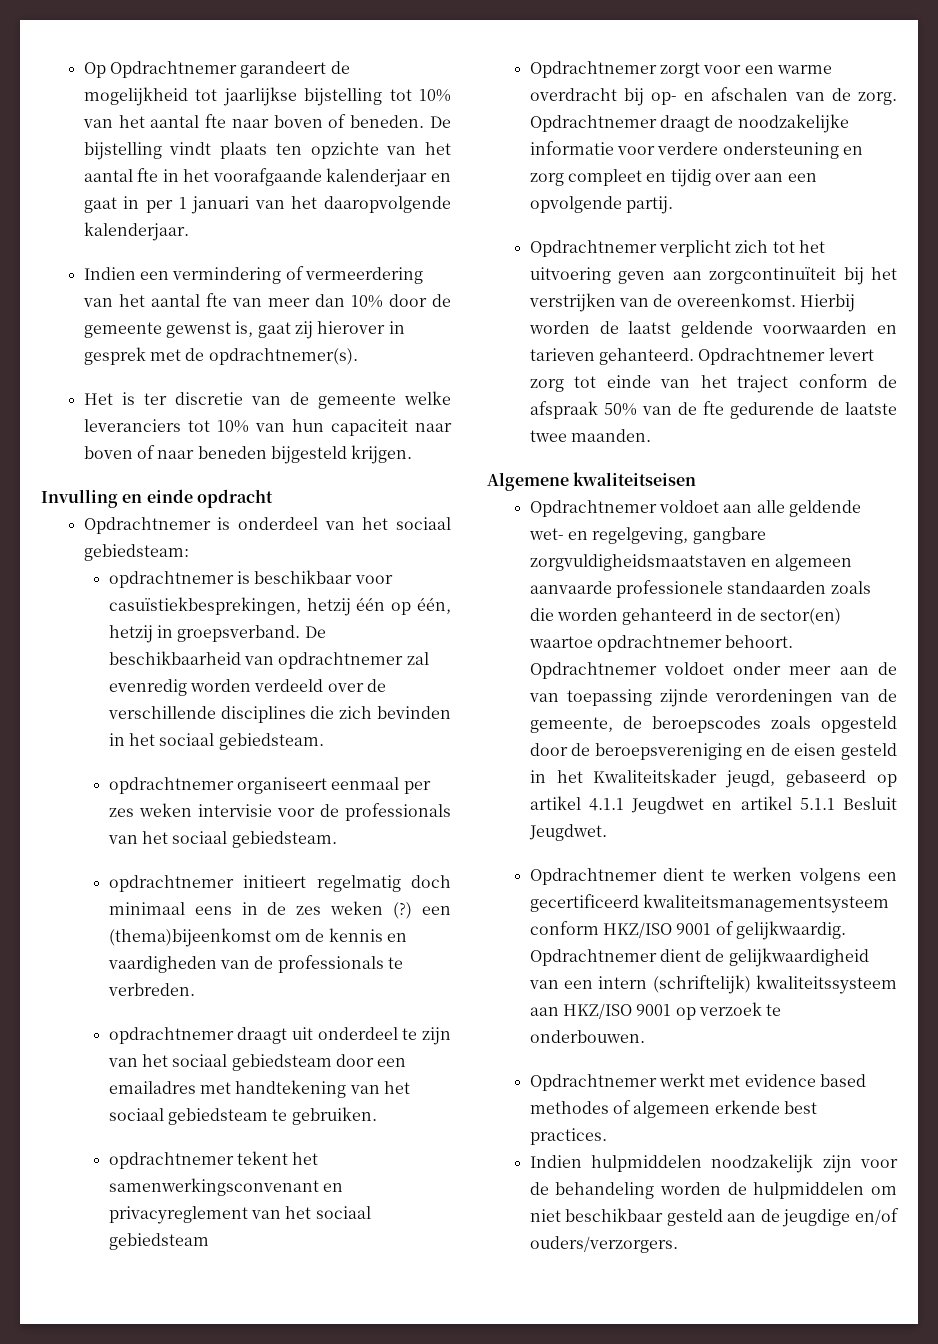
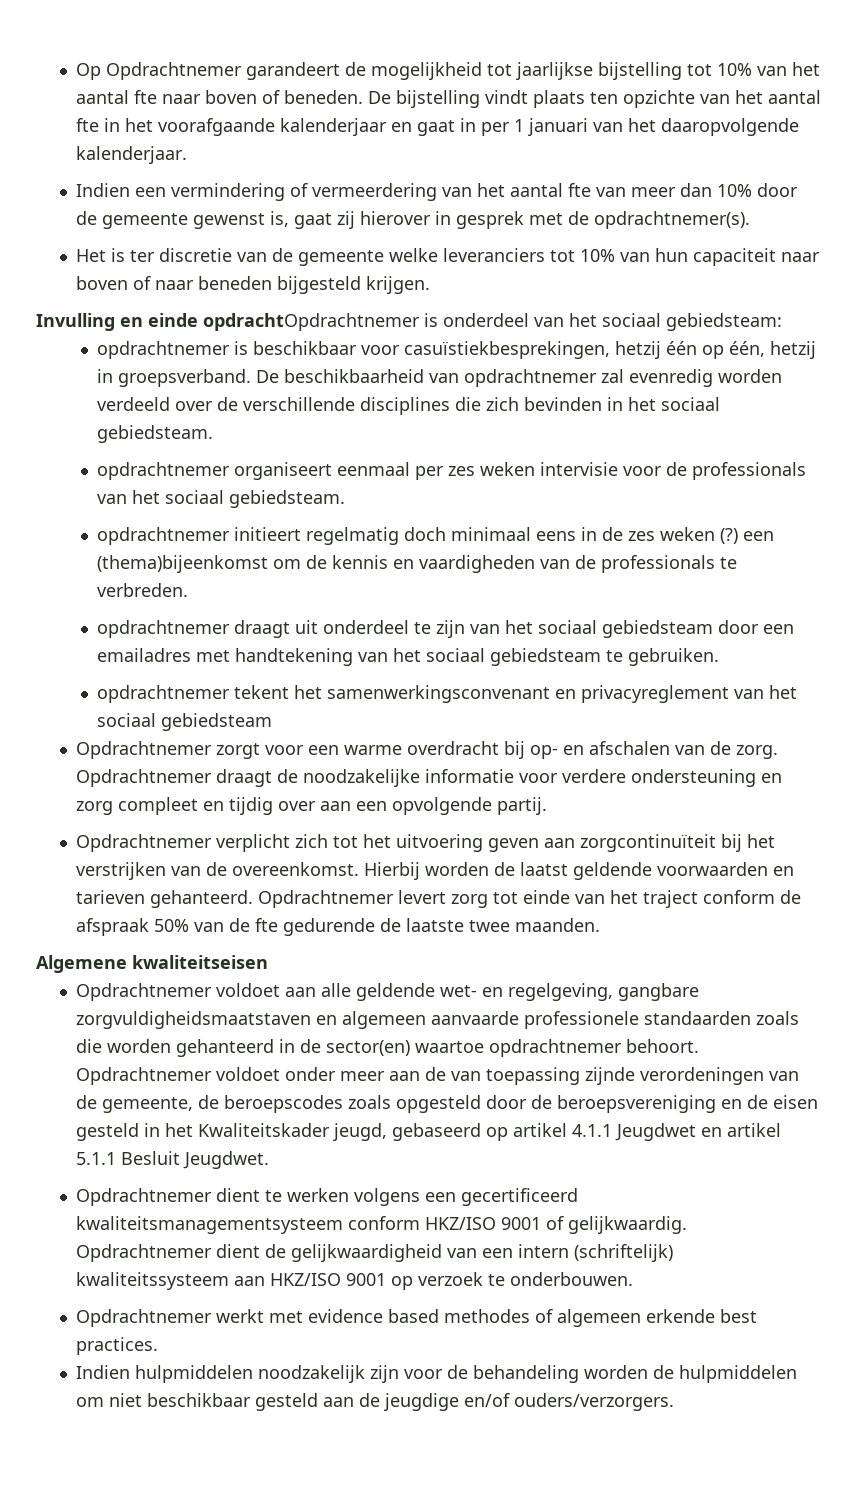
[196,489,273,508] [83,517,211,534] opdracht // Opdrachtnemer -> [203,313,420,331] opdrachtOpdrachtnemer

